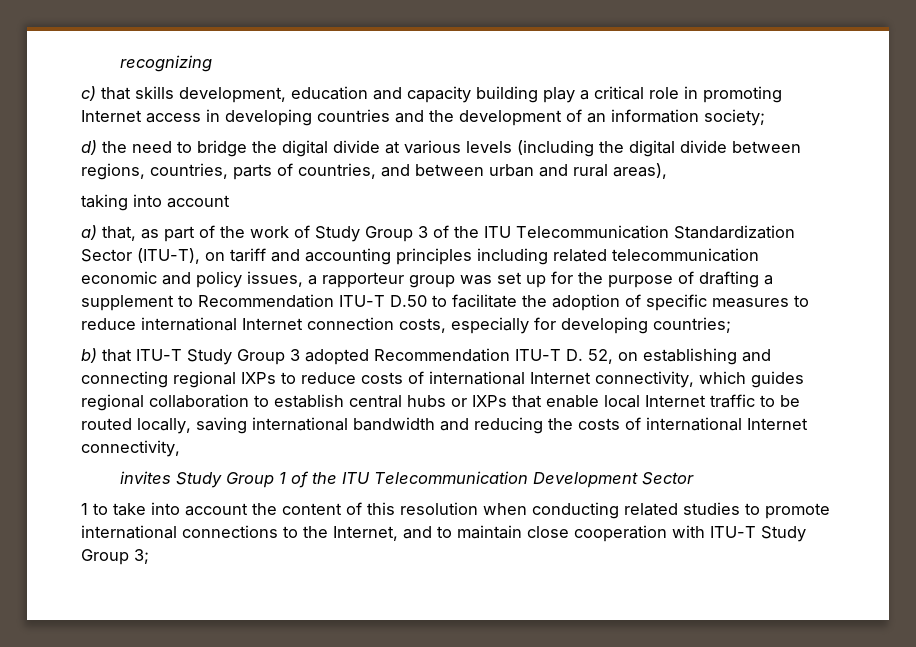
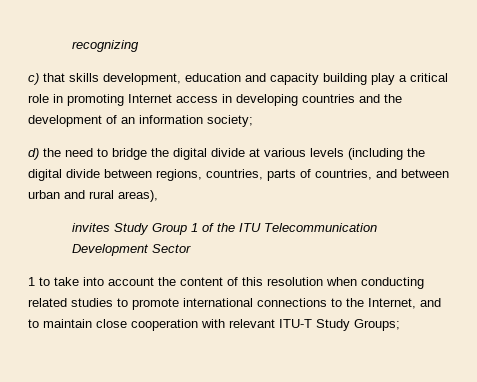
[81,194,230,211] [81,225,795,242] [81,248,759,265] [81,271,773,288] [81,294,809,311] [81,317,731,334] [81,348,771,365] [81,371,804,388] [81,394,800,411] [81,417,808,434] [81,440,180,457] // taking into account // a) that, as part of the work of Study Group 3 of the ITU Telecommunication Standardization Sector (ITU-T), on tariff and accounting principles including related telecommunication economic and policy issues, a rapporteur group was set up for the purpose of drafting a supplement to Recommendation ITU-T D.50 to facilitate the adoption of specific measures to reduce international Internet connection costs, especially for developing countries; // b) that ITU-T Study Group 3 adopted Recommendation ITU-T D. 52, on establishing and connecting regional IXPs to reduce costs of international Internet connectivity, which guides regional collaboration to establish central hubs or IXPs that enable local Internet traffic to be routed locally, saving international bandwidth and reducing the costs of international Internet connectivity, -> (158, 196) none
[710,526,806,542] [81,549,149,565] ITU-T Study Group 3; -> [229,319,400,331] relevant ITU-T Study Groups;

